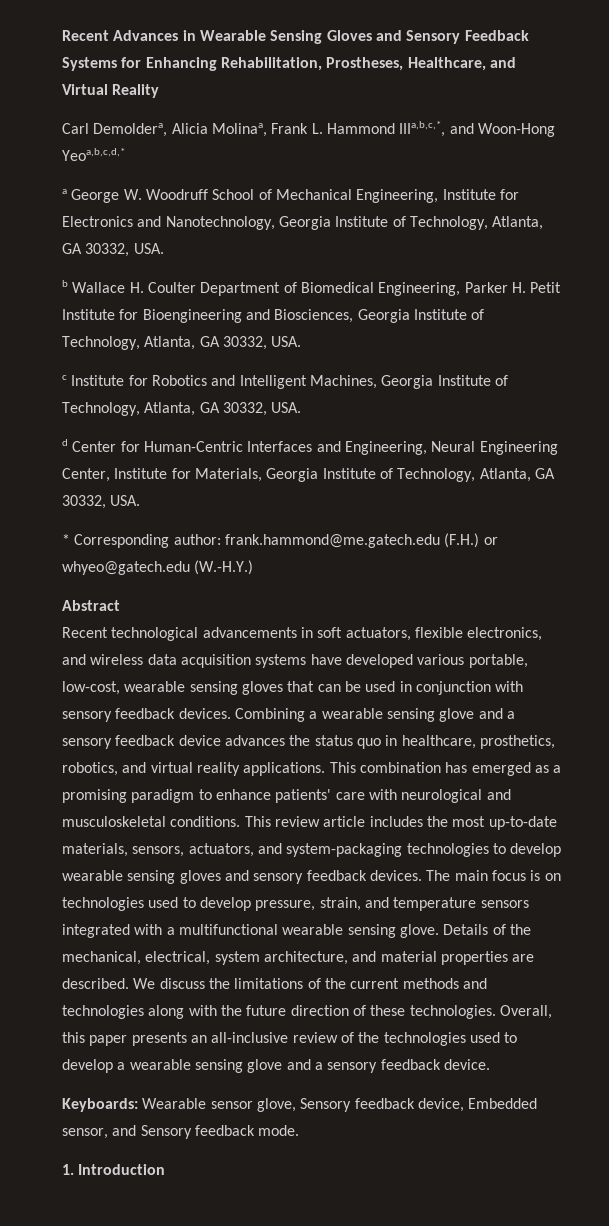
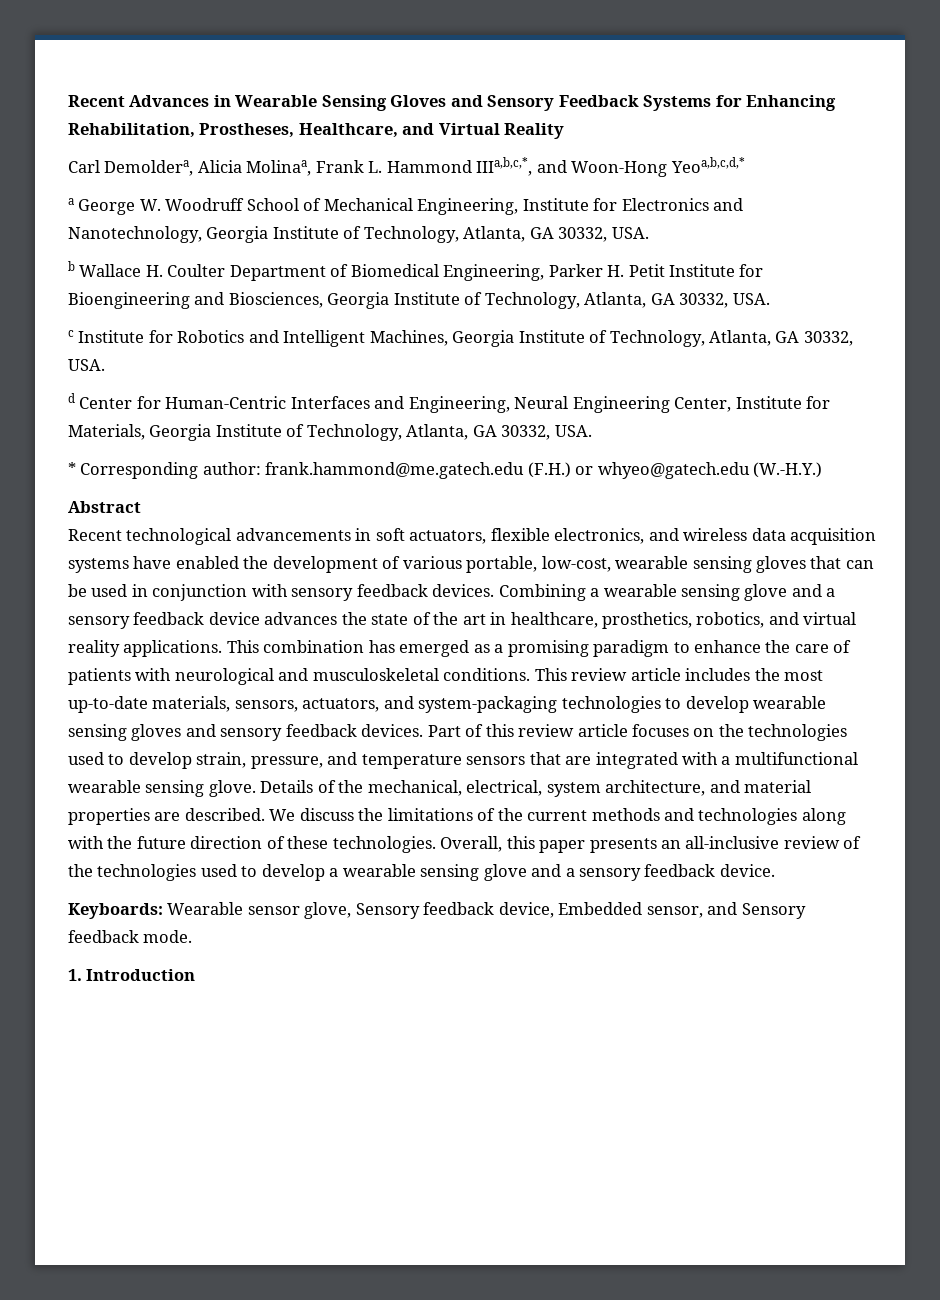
[345,654,413,668] developed -> [175,556,401,573] enabled the development of
[314,735,381,749] status quo -> [371,612,486,625] state of the art
[275,789,365,803] patients' care -> [765,640,852,653] [68,668,131,685] the care of patients
[426,870,561,881] [62,897,361,911] The main focus is on technologies used to develop pressure, strain, -> [427,724,848,741] [68,752,323,769] Part of this review article focuses on the technologies used to develop strain, pressure,
(529, 904) none -> [529,752,592,765] that are

